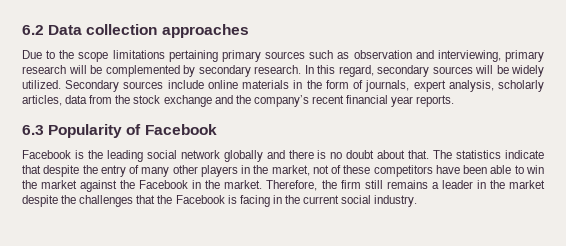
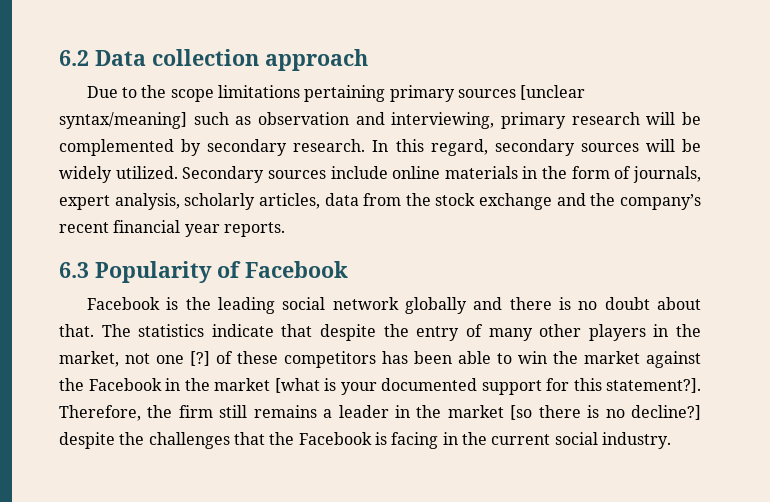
[161,24,249,38] approaches -> [265,49,368,71] approach
(306, 55) none -> [520,85,586,100] [59,112,187,129] [unclear syntax/meaning]
(329, 169) none -> [156,351,210,366] one [?]
[435,165,460,174] have -> [382,351,408,364] has
[224,180,263,189] market. -> [214,378,701,395] market [what is your documented support for this statement?].
(545, 184) none -> [510,405,702,420] [so there is no decline?]

